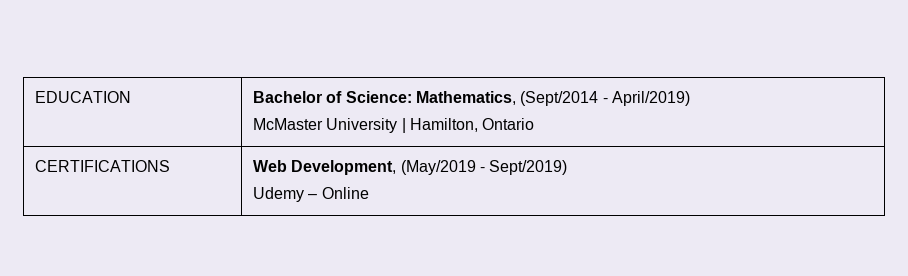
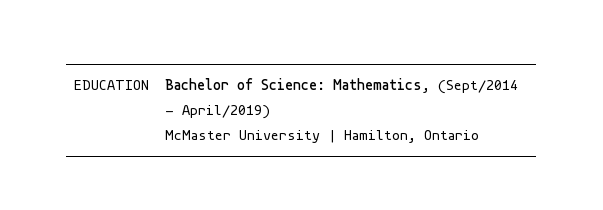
[34,160,170,172] [252,160,568,175] [252,187,369,202] // CERTIFICATIONS | Web Development, (May/2019 - Sept/2019) // Udemy – Online -> (479, 135) none

